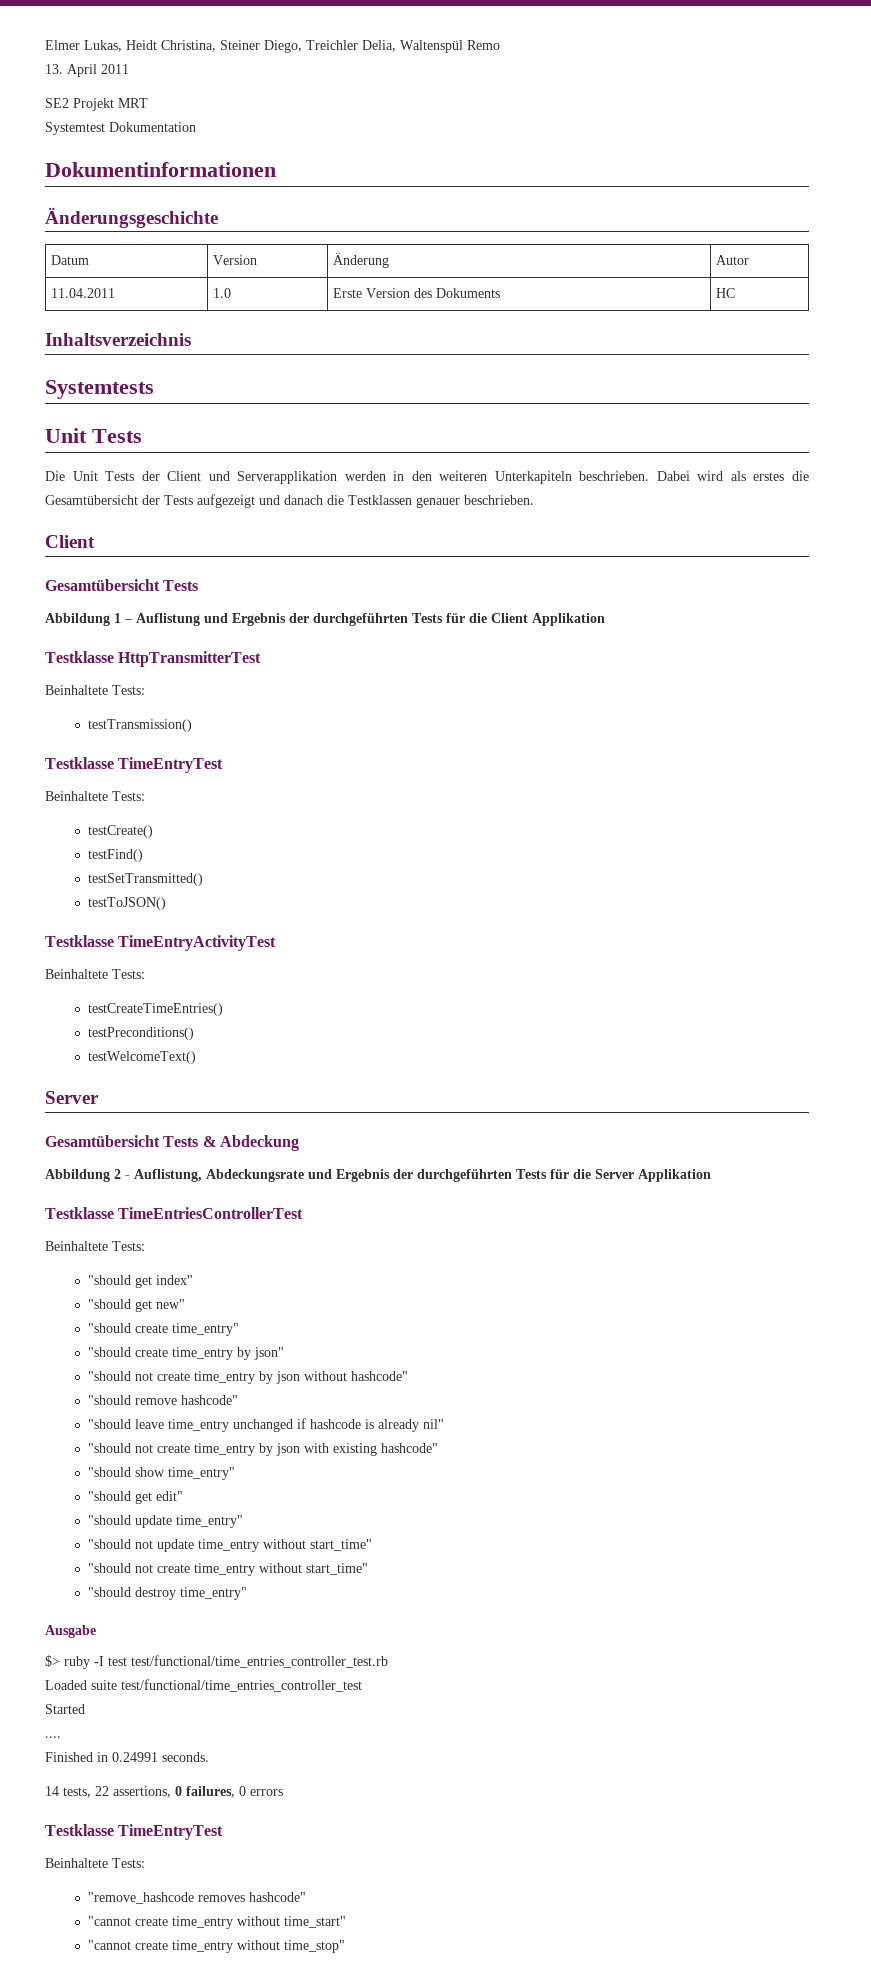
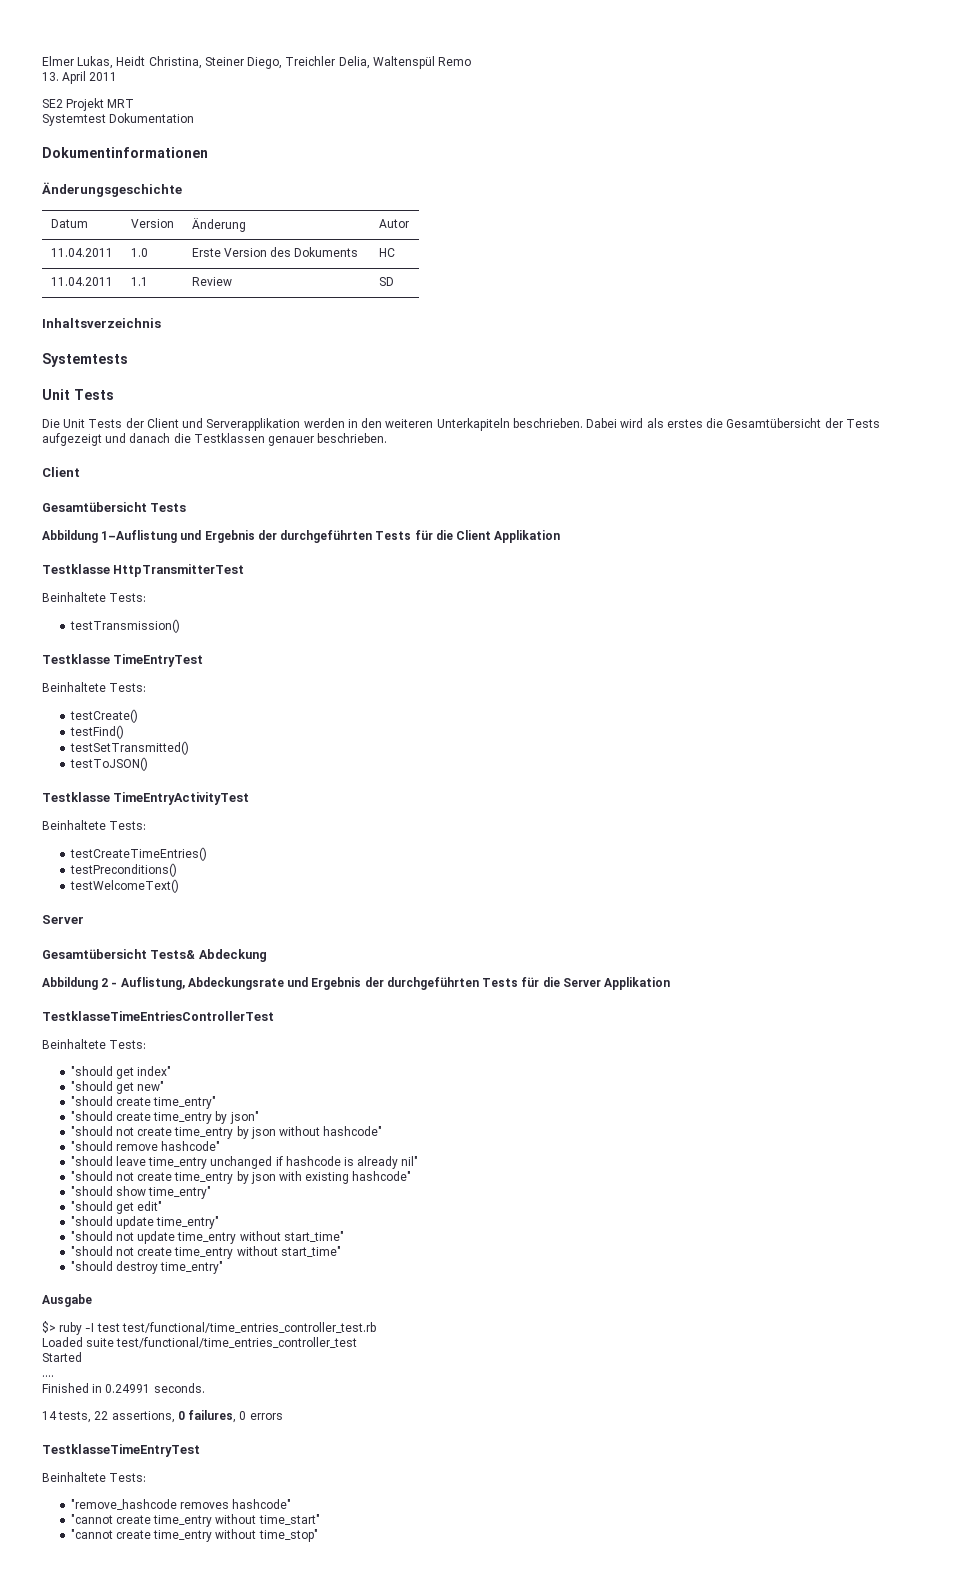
(736, 293) none -> [50,277,113,286] [130,277,148,286] [191,277,232,286] [378,277,394,286] // 11.04.2011 | 1.1 | Review | SD
[114,613,200,626] 1 – Auflistung -> [101,530,178,543] 1–Auflistung
[163,1136,216,1147] Tests & -> [150,950,196,959] Tests&
[45,1207,304,1219] Testklasse TimeEntriesControllerTest -> [42,1011,274,1021] TestklasseTimeEntriesControllerTest
[45,1824,224,1840] Testklasse TimeEntryTest -> [42,1444,200,1457] TestklasseTimeEntryTest

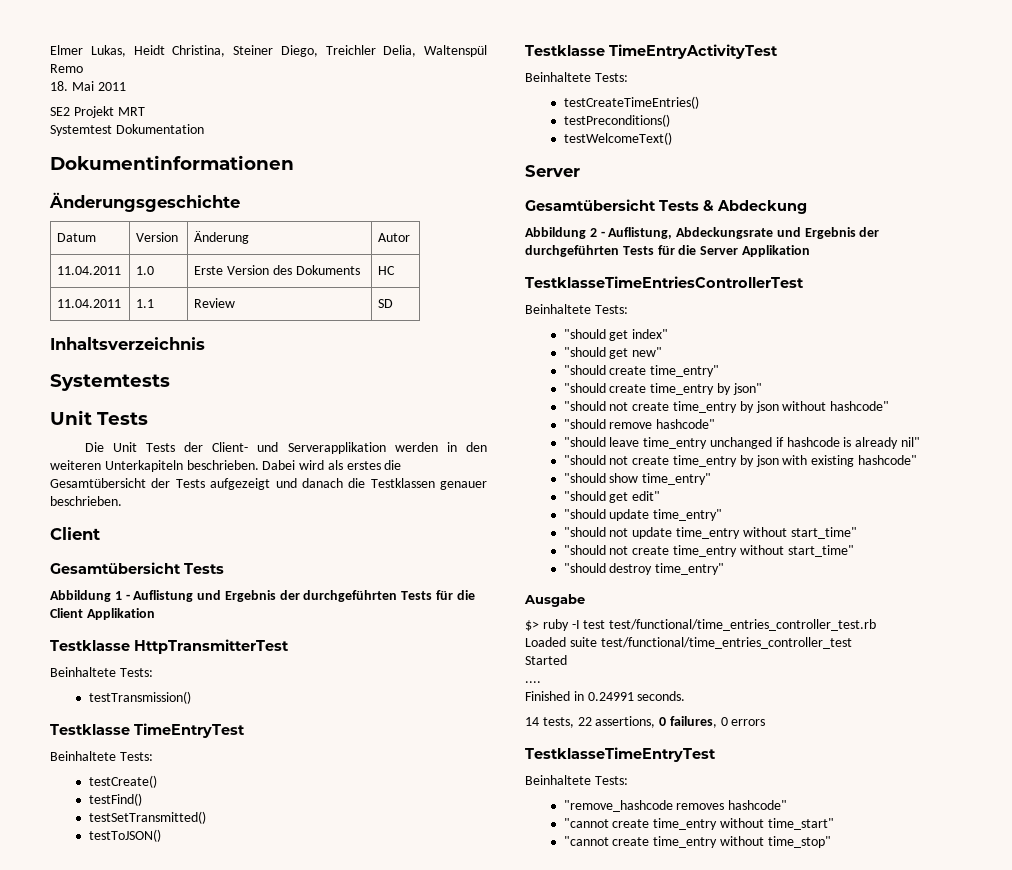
[42,71,87,84] 13. April -> [50,81,94,91] 18. Mai
[146,418,179,428] Client -> [212,442,249,452] Client-
[101,530,178,543] 1–Auflistung -> [114,590,194,602] 1 - Auflistung
[150,950,196,959] Tests& -> [659,200,714,211] Tests &

